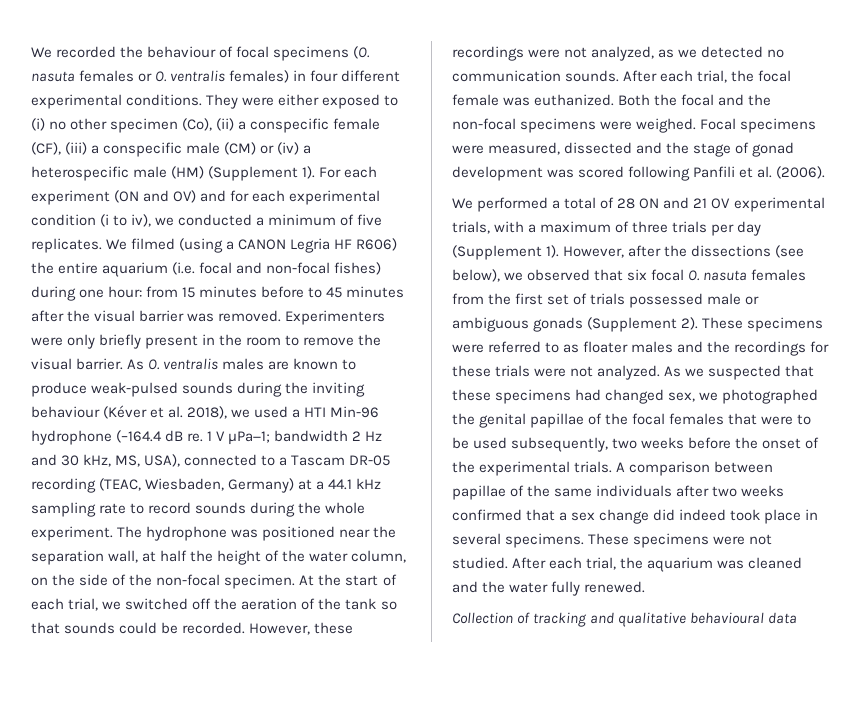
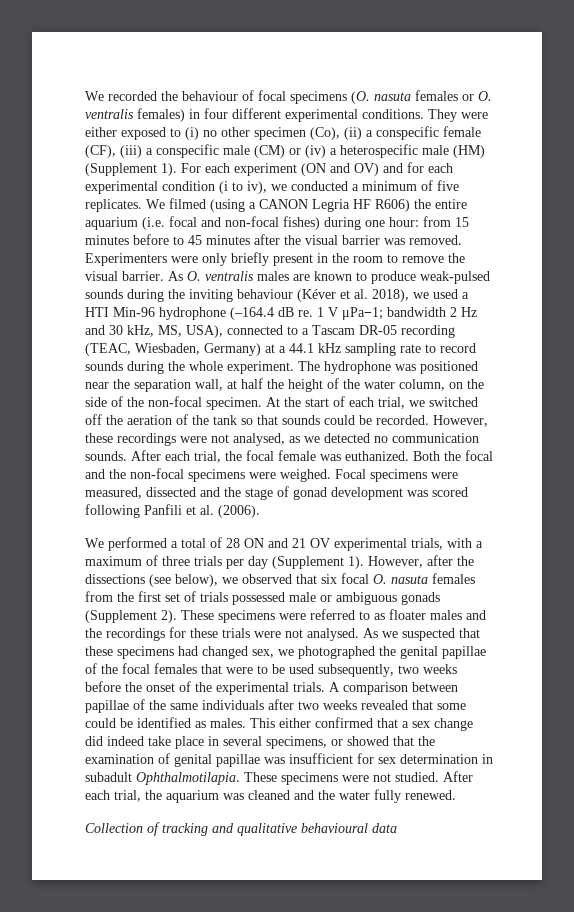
[591,46,655,61] analyzed, -> [233,433,285,446] analysed,
[597,365,661,380] analyzed. -> [307,628,359,641] analysed.
(785, 491) none -> [361,700,466,710] [85,717,311,728] revealed that some could be identified as males. This either
[730,509,761,521] took -> [148,736,171,746] take
[505,533,585,548] specimens. -> [266,736,435,749] [85,753,493,767] [85,772,240,785] specimens, or showed that the examination of genital papillae was insufficient for sex determination in subadult Ophthalmotilapia.

